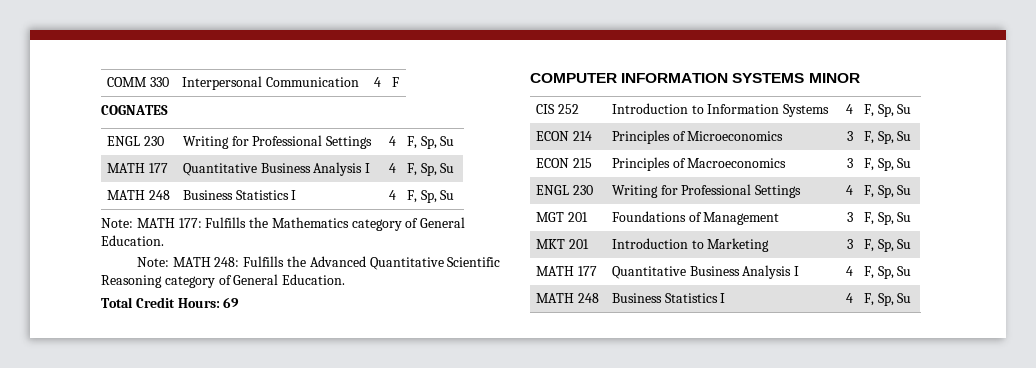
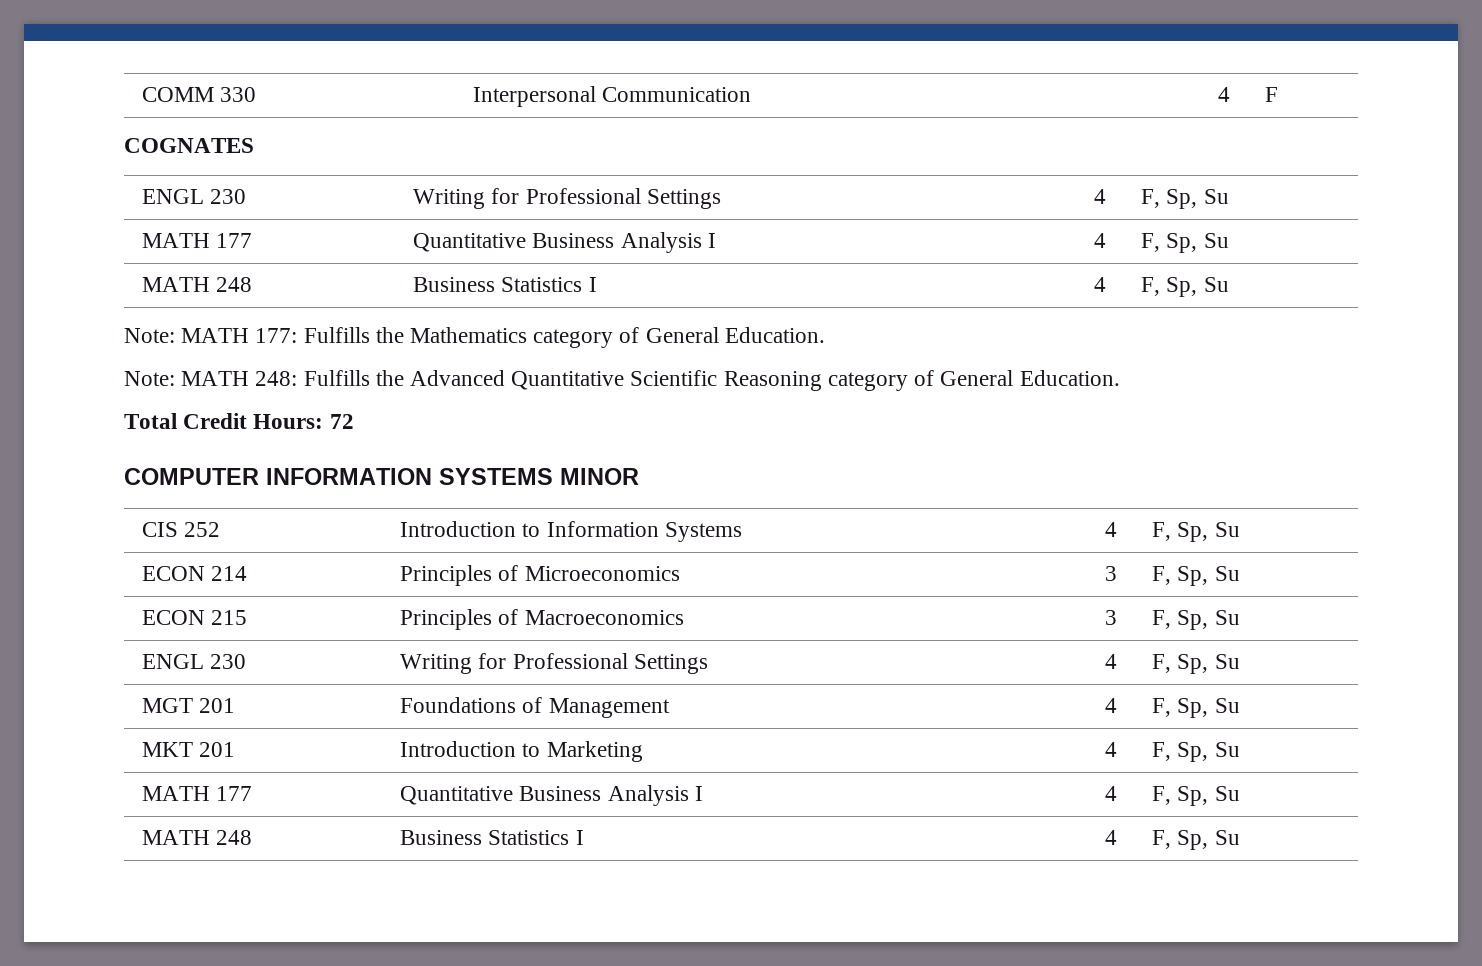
[223,297,240,308] 69 -> [329,414,354,429] 72
[847,212,854,222] 3 -> [1104,698,1117,713] 4
[847,239,854,249] 3 -> [1104,742,1117,757] 4

